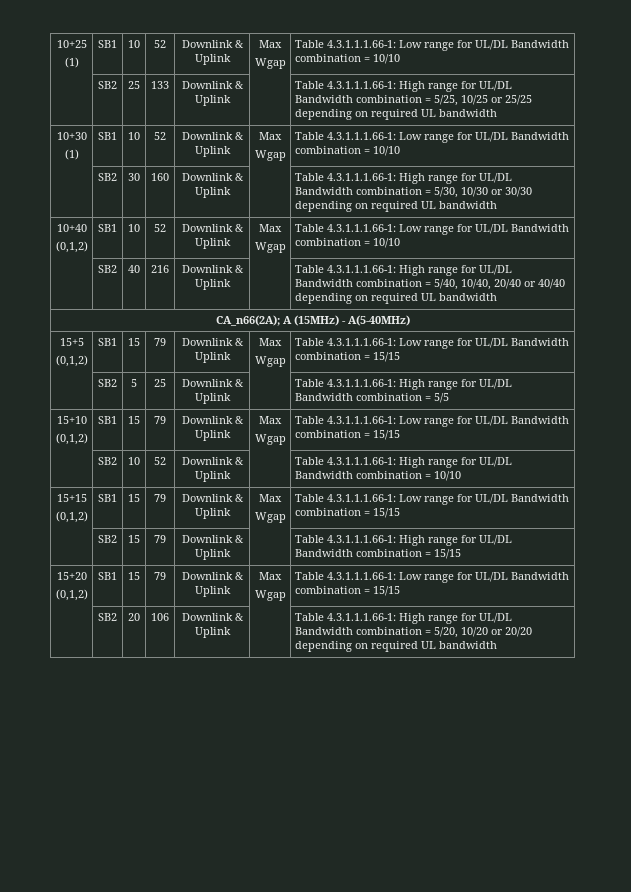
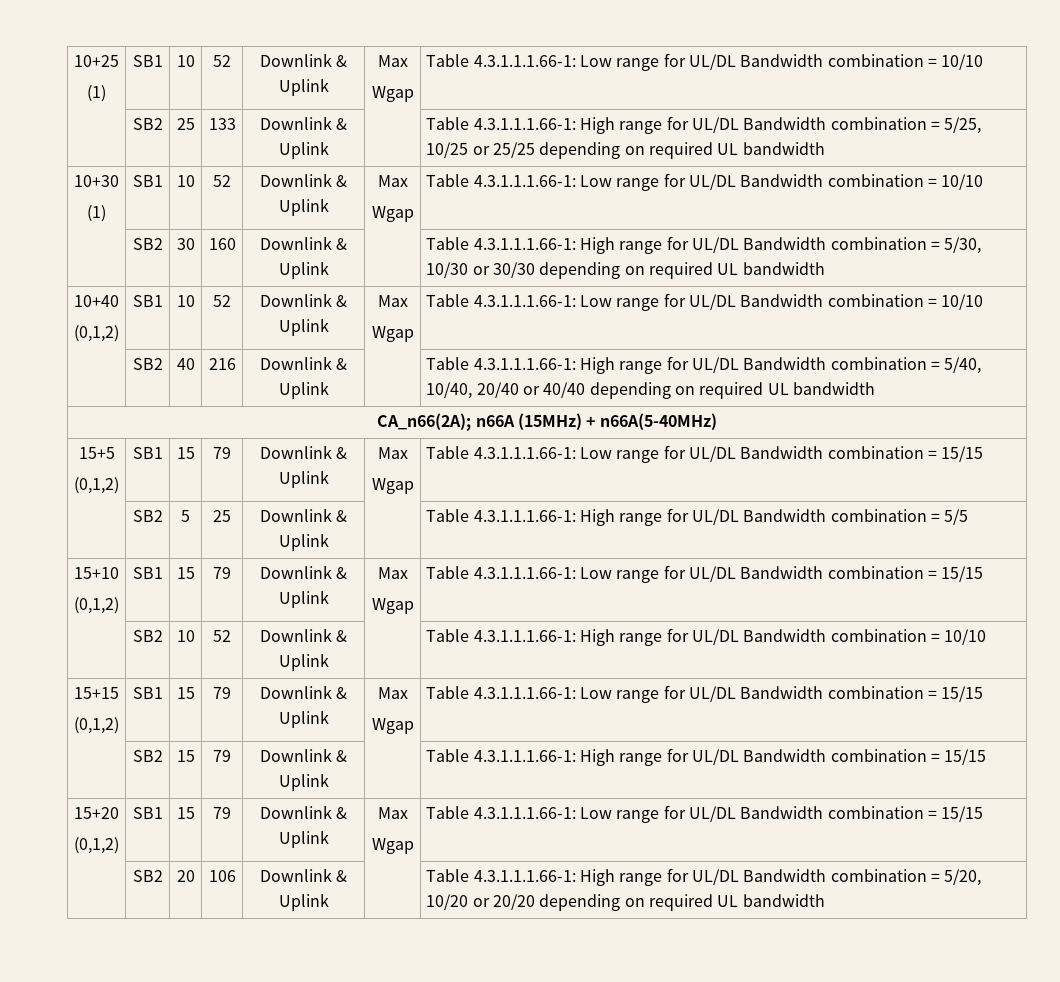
[282,315,410,326] A (15MHz) - A(5-40MHz) -> [475,413,717,430] n66A (15MHz) + n66A(5-40MHz)

